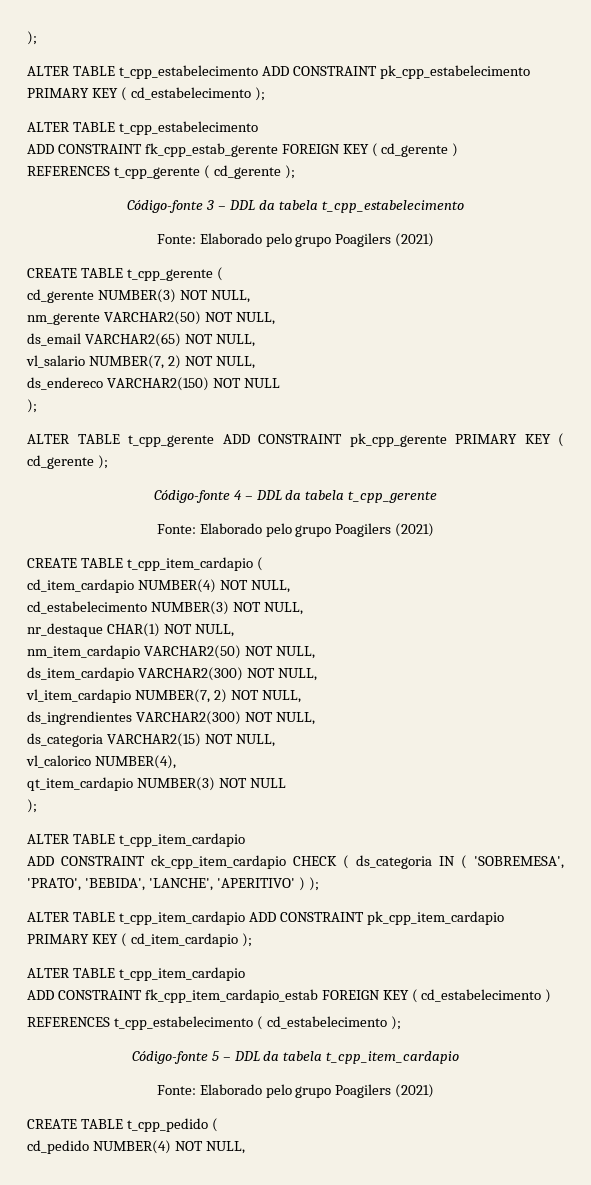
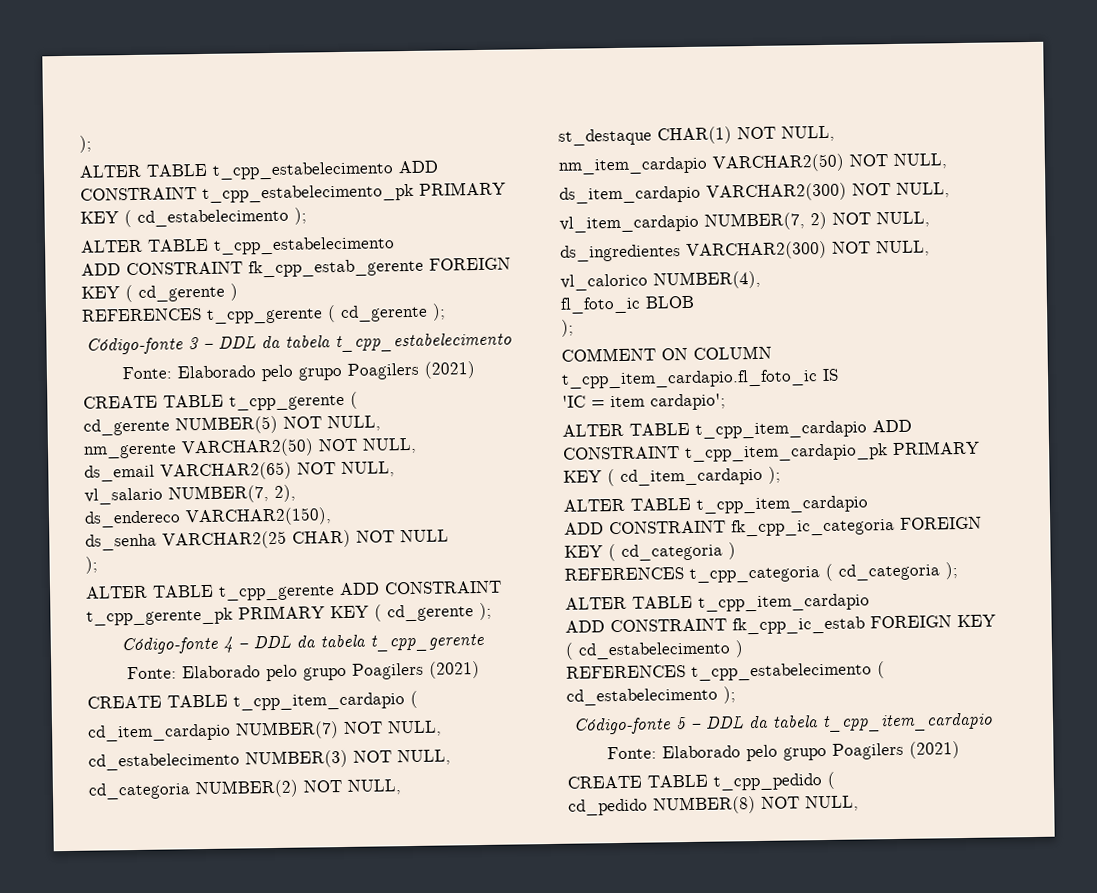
[379,65,530,79] pk_cpp_estabelecimento -> [202,183,414,203] t_cpp_estabelecimento_pk
[97,289,176,303] NUMBER(3) -> [175,415,278,435] NUMBER(5)
[167,355,255,369] [27,377,209,391] 2) NOT NULL, // ds_endereco VARCHAR2(150) -> [274,484,296,502] [84,507,332,528] [85,529,351,551] 2), // ds_endereco VARCHAR2(150), // ds_senha VARCHAR2(25 CHAR)
[349,433,447,447] pk_cpp_gerente -> [86,607,233,626] t_cpp_gerente_pk
[137,579,216,593] NUMBER(4) -> [235,721,339,740] NUMBER(7)
[27,623,103,637] nr_destaque -> [88,779,402,800] [558,128,652,146] cd_categoria NUMBER(2) NOT NULL, // st_destaque
[27,711,315,725] [27,733,275,747] [26,755,176,769] [27,777,286,791] [27,799,37,813] [27,833,245,847] [27,855,564,869] [27,877,319,891] ds_ingrendientes VARCHAR2(300) NOT NULL, // ds_categoria VARCHAR2(15) NOT NULL, // vl_calorico NUMBER(4), // qt_item_cardapio NUMBER(3) NOT NULL // ); // ALTER TABLE t_cpp_item_cardapio // ADD CONSTRAINT ck_cpp_item_cardapio CHECK ( ds_categoria IN ( 'SOBREMESA', 'PRATO', 'BEBIDA', 'LANCHE', 'APERITIVO' ) ); -> [560,240,930,262] [560,270,761,291] [560,295,695,314] [561,319,574,337] [561,345,772,362] [561,368,839,389] [562,393,726,411] ds_ingredientes VARCHAR2(300) NOT NULL, // vl_calorico NUMBER(4), // fl_foto_ic BLOB // ); // COMMENT ON COLUMN t_cpp_item_cardapio.fl_foto_ic IS // 'IC = item cardapio';
[366,911,504,925] pk_cpp_item_cardapio -> [685,443,888,463] t_cpp_item_cardapio_pk
[144,989,318,1003] fk_cpp_item_cardapio_estab -> [731,516,982,537] [564,542,736,562] [564,562,958,583] [565,593,870,612] [565,616,865,635] fk_cpp_ic_categoria FOREIGN KEY ( cd_categoria ) // REFERENCES t_cpp_categoria ( cd_categoria ); // ALTER TABLE t_cpp_item_cardapio // ADD CONSTRAINT fk_cpp_ic_estab
[92,1140,171,1154] NUMBER(4) -> [653,796,756,815] NUMBER(8)

